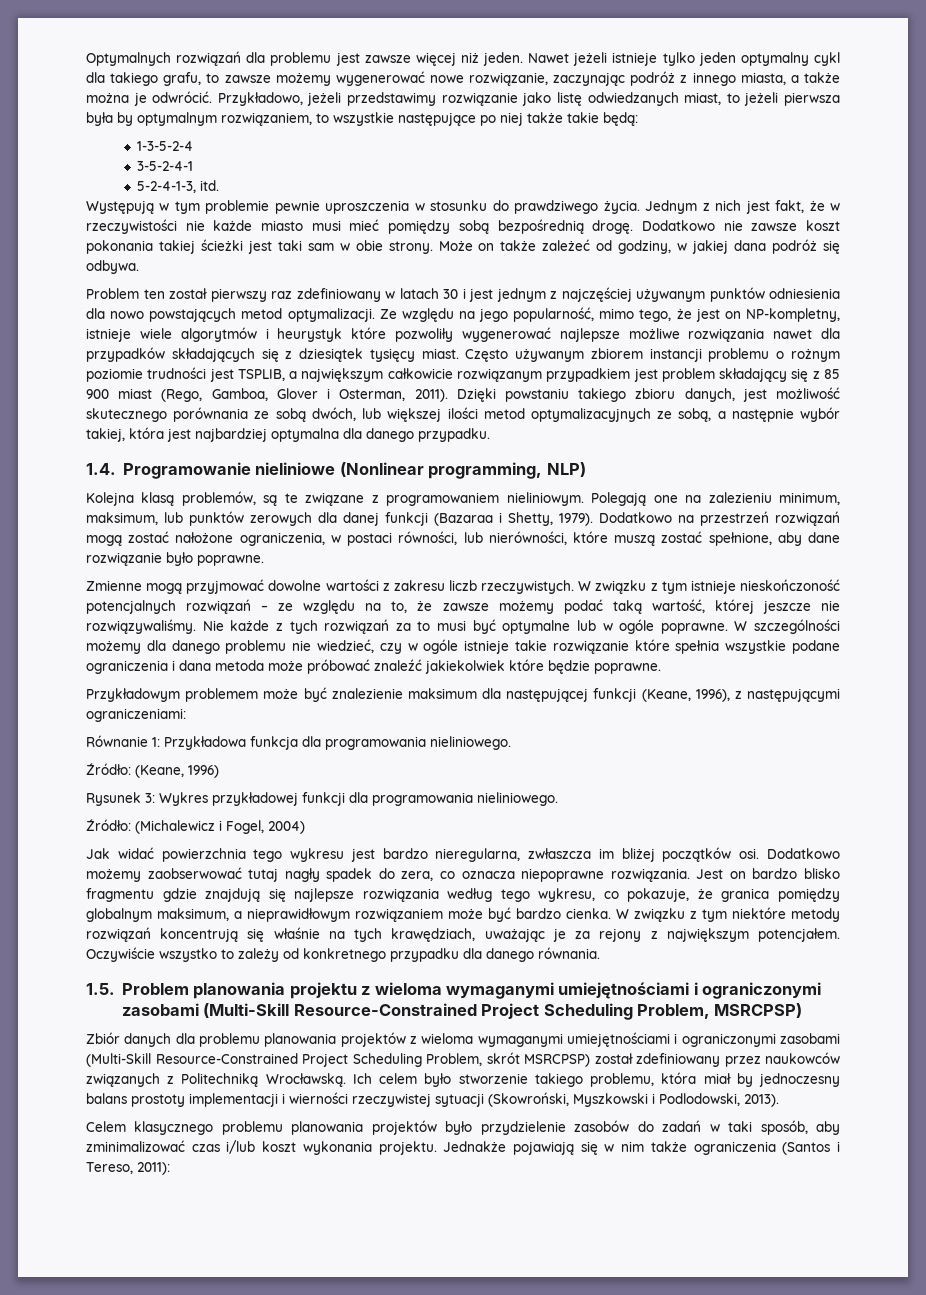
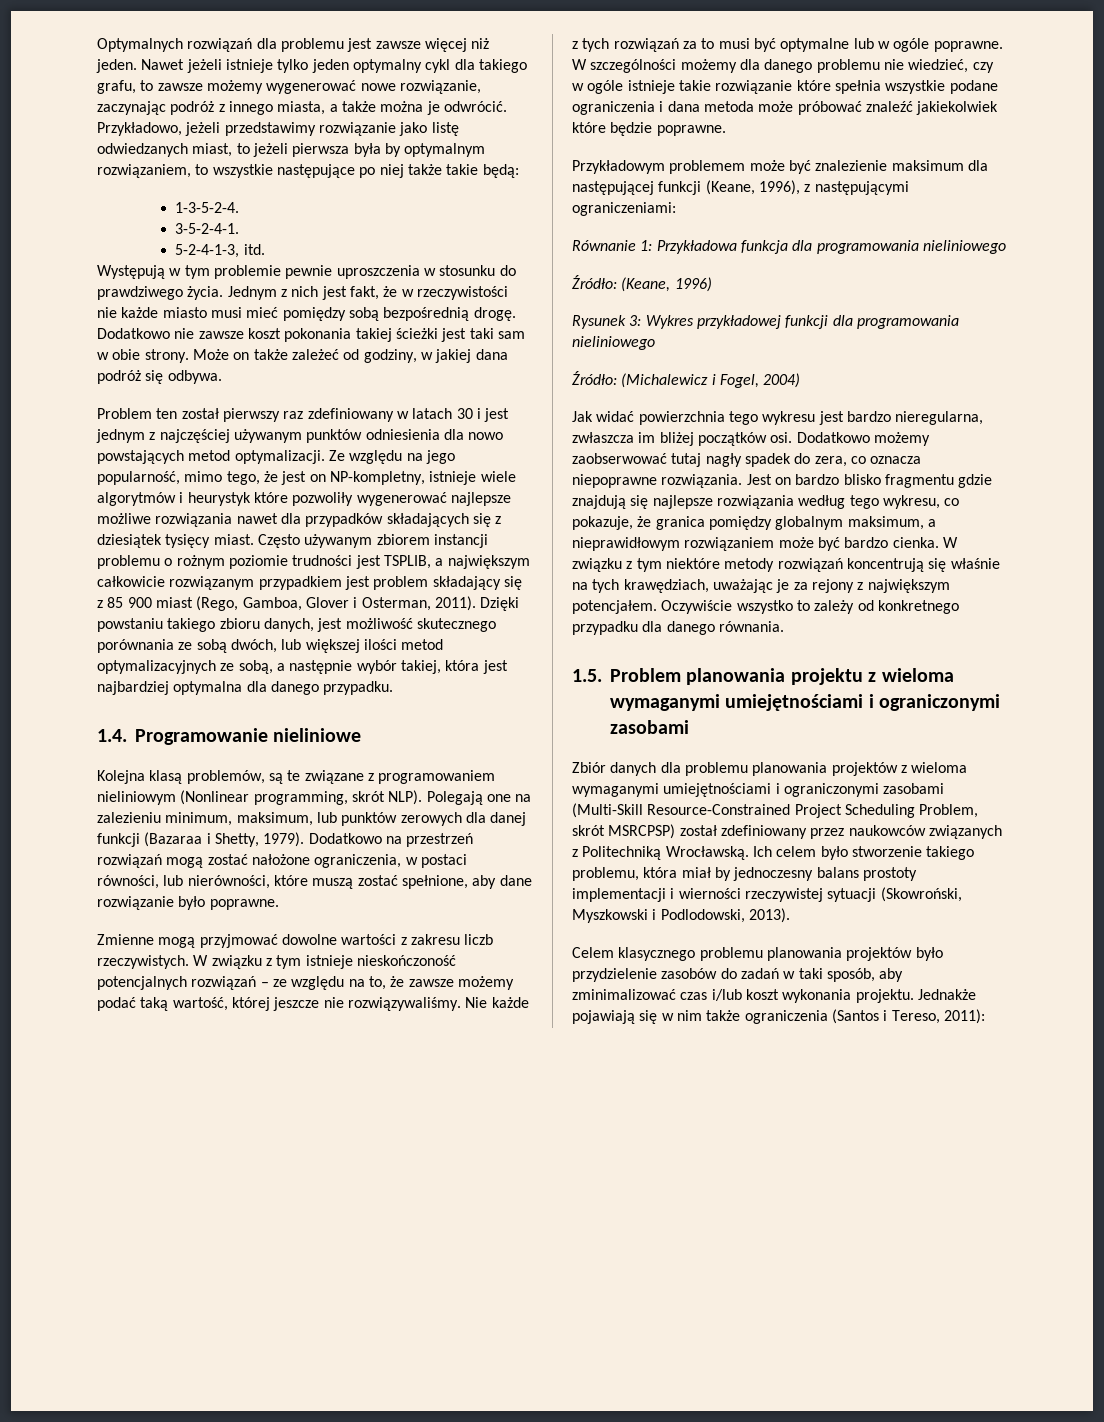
[136,141,193,151] [136,161,193,171] 1-3-5-2-4 // 3-5-2-4-1 -> [175,202,240,213] [175,223,240,234] 1-3-5-2-4. // 3-5-2-4-1.
[339,462,586,479] (Nonlinear programming, NLP) -> (362, 735) none
[506,492,584,506] nieliniowym. -> [97,790,423,805] nieliniowym (Nonlinear programming, skrót NLP).
[430,736,511,750] nieliniowego. -> [922,240,1006,254] nieliniowego
[477,792,558,806] nieliniowego. -> [572,336,655,350] nieliniowego
[203,1003,803,1020] (Multi-Skill Resource-Constrained Project Scheduling Problem, MSRCPSP) -> (689, 727) none

